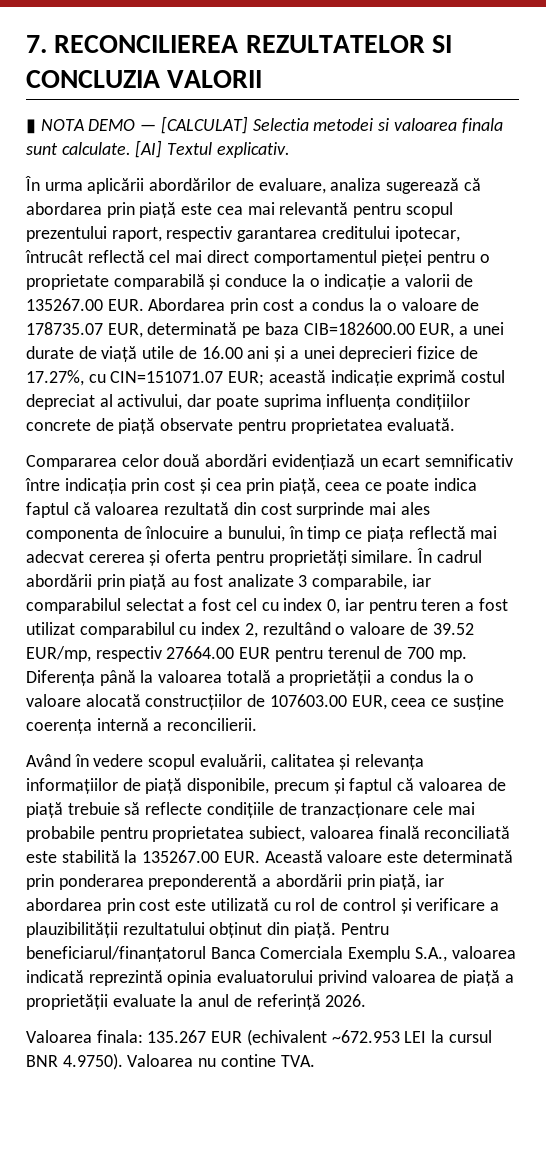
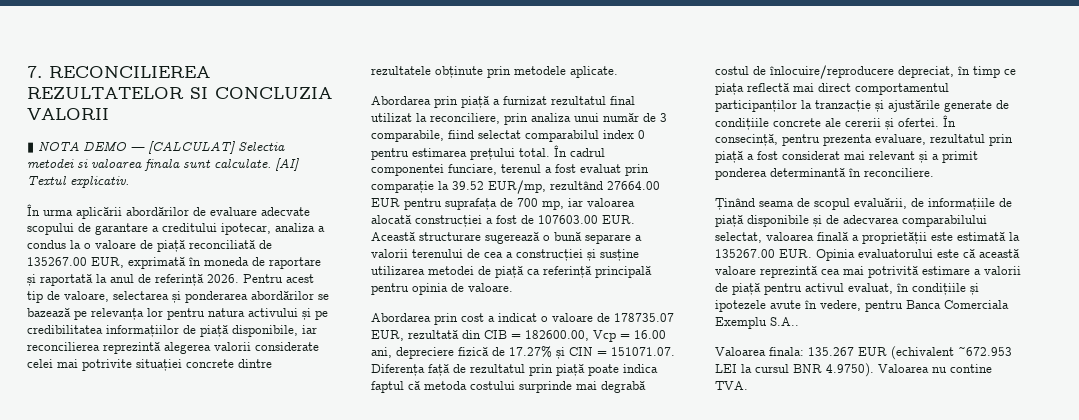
[258,178,481,194] [26,202,453,218] [26,226,460,242] [25,250,490,266] [26,274,473,290] [26,298,294,314] evaluare, analiza sugerează că abordarea prin piață este cea mai relevantă pentru scopul prezentului raport, respectiv garantarea creditului ipotecar, întrucât reflectă cel mai direct comportamentul pieței pentru o proprietate comparabilă și conduce la o indicație a valorii de 135267.00 EUR. Abordarea prin cost -> [210,207,310,216] [27,223,315,235] evaluare adecvate scopului de garantare a creditului ipotecar, analiza
[26,322,504,338] [26,346,478,362] [26,370,506,386] [26,394,471,410] [26,418,456,434] [26,454,514,470] [25,478,477,494] [26,502,430,518] [26,526,285,542] 178735.07 EUR, determinată pe baza CIB=182600.00 EUR, a unei durate de viață utile de 16.00 ani și a unei deprecieri fizice de 17.27%, cu CIN=151071.07 EUR; această indicație exprimă costul depreciat al activului, dar poate suprima influența condițiilor concrete de piață observate pentru proprietatea evaluată. // Compararea celor două abordări evidențiază un ecart semnificativ între indicația prin cost și cea prin piață, ceea ce poate indica faptul că valoarea rezultată din cost surprinde mai ales componenta de înlocuire a bunului, -> [157,240,272,252] [27,257,321,269] [27,274,314,286] [27,291,329,303] [27,308,328,320] [27,325,317,337] [27,342,319,354] [27,359,272,371] [371,66,618,78] [371,96,635,108] [371,113,667,125] [371,130,645,142] [371,145,605,160] [371,164,649,176] [371,180,660,194] [371,198,635,210] [371,215,635,227] [371,232,642,244] [371,249,639,261] [371,266,652,278] [371,283,513,295] [371,313,674,325] [371,330,666,342] [371,346,675,359] [371,364,658,376] [371,381,646,393] [715,65,954,79] piață reconciliată de 135267.00 EUR, exprimată în moneda de raportare și raportată la anul de referință 2026. Pentru acest tip de valoare, selectarea și ponderarea abordărilor se bazează pe relevanța lor pentru natura activului și pe credibilitatea informațiilor de piață disponibile, iar reconcilierea reprezintă alegerea valorii considerate celei mai potrivite situației concrete dintre rezultatele obținute prin metodele aplicate. // Abordarea prin piață a furnizat rezultatul final utilizat la reconciliere, prin analiza unui număr de 3 comparabile, fiind selectat comparabilul index 0 pentru estimarea prețului total. În cadrul componentei funciare, terenul a fost evaluat prin comparație la 39.52 EUR/mp, rezultând 27664.00 EUR pentru suprafața de 700 mp, iar valoarea alocată construcției a fost de 107603.00 EUR. Această structurare sugerează o bună separare a valorii terenului de cea a construcției și susține utilizarea metodei de piață ca referință principală pentru opinia de valoare. // Abordarea prin cost a indicat o valoare de 178735.07 EUR, rezultată din CIB = 182600.00, Vcp = 16.00 ani, depreciere fizică de 17.27% și CIN = 151071.07. Diferența față de rezultatul prin piață poate indica faptul că metoda costului surprinde mai degrabă costul de înlocuire/reproducere depreciat,
[26,548,482,566] [26,574,431,590] [26,598,508,614] [26,622,474,638] [26,646,467,662] [26,670,475,686] [26,694,504,710] [26,718,258,734] [26,754,425,770] [26,778,506,794] [26,802,475,818] [26,826,511,842] [26,850,513,863] [26,874,445,890] [26,898,499,914] [26,922,389,938] [26,946,516,962] [26,970,514,986] [26,994,367,1010] adecvat cererea și oferta pentru proprietăți similare. În cadrul abordării prin piață au fost analizate 3 comparabile, iar comparabilul selectat a fost cel cu index 0, iar pentru teren a fost utilizat comparabilul cu index 2, rezultând o valoare de 39.52 EUR/mp, respectiv 27664.00 EUR pentru terenul de 700 mp. Diferența până la valoarea totală a proprietății a condus la o valoare alocată construcțiilor de 107603.00 EUR, ceea ce susține coerența internă a reconcilierii. // Având în vedere scopul evaluării, calitatea și relevanța informațiilor de piață disponibile, precum și faptul că valoarea de piață trebuie să reflecte condițiile de tranzacționare cele mai probabile pentru proprietatea subiect, valoarea finală reconciliată este stabilită la 135267.00 EUR. Această valoare este determinată prin ponderarea preponderentă a abordării prin piață, iar abordarea prin cost este utilizată cu rol de control și verificare a plauzibilității rezultatului obținut din piață. Pentru beneficiarul/finanțatorul Banca Comerciala Exemplu S.A., valoarea indicată reprezintă opinia evaluatorului privind valoarea de piață a proprietății evaluate la anul de referință 2026. -> [818,83,949,95] [715,100,1009,112] [715,115,956,130] [715,134,1013,146] [715,151,978,163] [715,168,934,180] [715,198,1012,210] [715,215,987,227] [715,232,1020,244] [715,249,1020,261] [715,266,1021,278] [715,283,979,295] [715,300,1009,312] [715,317,799,329] direct comportamentul participanților la tranzacție și ajustările generate de condițiile concrete ale cererii și ofertei. În consecință, pentru prezenta evaluare, rezultatul prin piață a fost considerat mai relevant și a primit ponderea determinantă în reconciliere. // Ținând seama de scopul evaluării, de informațiile de piață disponibile și de adecvarea comparabilului selectat, valoarea finală a proprietății este estimată la 135267.00 EUR. Opinia evaluatorului este că această valoare reprezintă cea mai potrivită estimare a valorii de piață pentru activul evaluat, în condițiile și ipotezele avute în vedere, pentru Banca Comerciala Exemplu S.A..

